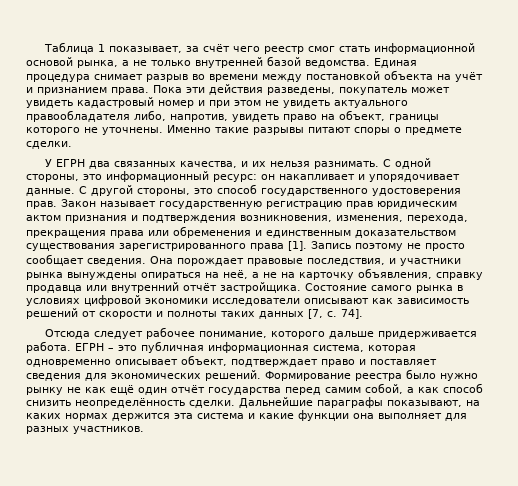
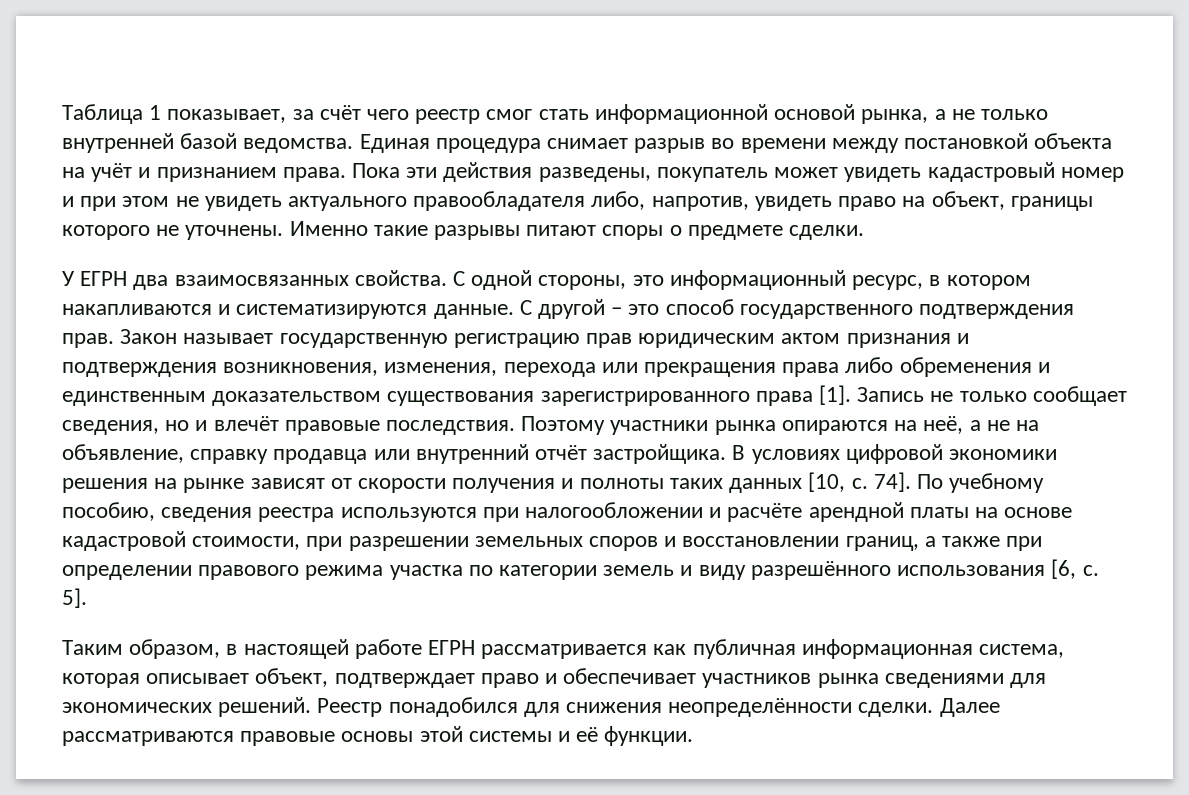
[114,161,380,169] связанных качества, и их нельзя разнимать. -> [174,270,447,286] взаимосвязанных свойства.
[213,174,460,182] ресурс: он накапливает и упорядочивает -> [852,275,1031,290] [62,304,428,319] ресурс, в котором накапливаются и систематизируются
[137,188,190,196] стороны, -> [611,307,623,315] –
[372,188,461,196] удостоверения -> [919,304,1075,319] подтверждения
[407,215,468,223] перехода, -> [503,362,638,377] перехода или
[148,230,169,236] или -> [845,357,894,373] либо
[355,243,465,251] [26,254,461,266] [26,272,201,280] поэтому не просто сообщает сведения. Она порождает правовые последствия, и участники рынка вынуждены опираться -> [930,386,1127,406] [62,416,888,435] не только сообщает сведения, но и влечёт правовые последствия. Поэтому участники рынка опираются
[299,268,432,280] карточку объявления, -> [62,444,184,463] объявление,
[305,283,463,293] [26,295,469,306] [26,308,78,319] Состояние самого рынка в условиях цифровой экономики исследователи описывают как зависимость решений -> [732,444,1058,464] [62,478,325,493] В условиях цифровой экономики решения на рынке зависят
(152, 315) none -> [452,478,556,493] получения
[308,309,323,319] [7, -> [808,472,846,492] [10,
[45,327,478,339] [26,341,137,353] // Отсюда следует рабочее понимание, которого дальше придерживается работа. ЕГРН – это -> [916,473,1045,493] [62,502,1073,522] [62,531,1043,551] [62,559,1099,580] [62,588,87,608] [62,639,687,659] По учебному пособию, сведения реестра используются при налогообложении и расчёте арендной платы на основе кадастровой стоимости, при разрешении земельных споров и восстановлении границ, а также при определении правового режима участка по категории земель и виду разрешённого использования [6, с. 5]. // Таким образом, в настоящей работе ЕГРН рассматривается как
[26,359,111,367] одновременно -> (140, 680) none
[370,359,437,365] [26,369,478,381] [26,383,483,395] [26,397,480,408] [26,410,467,421] [26,426,144,434] поставляет сведения для экономических решений. Формирование реестра было нужно рынку не как ещё один отчёт государства перед самим собой, а как способ снизить неопределённость сделки. Дальнейшие параграфы показывают, на каких нормах держится эта система и какие функции она выполняет для разных участников. -> [563,668,1047,688] [62,697,1000,717] [62,726,694,746] обеспечивает участников рынка сведениями для экономических решений. Реестр понадобился для снижения неопределённости сделки. Далее рассматриваются правовые основы этой системы и её функции.

